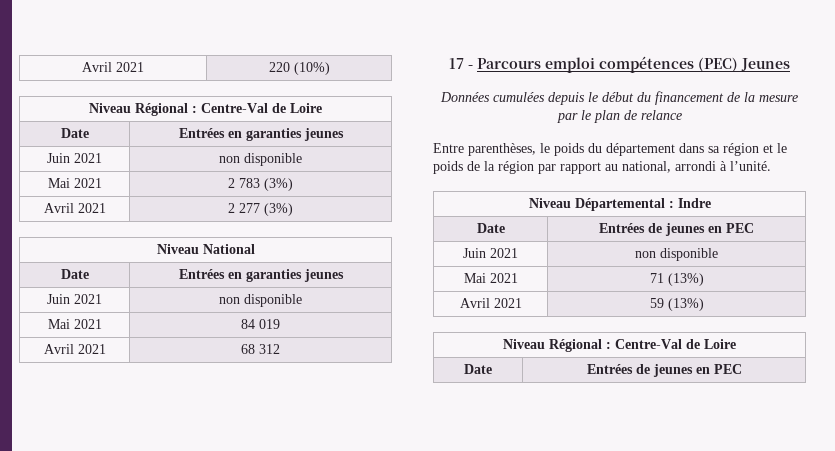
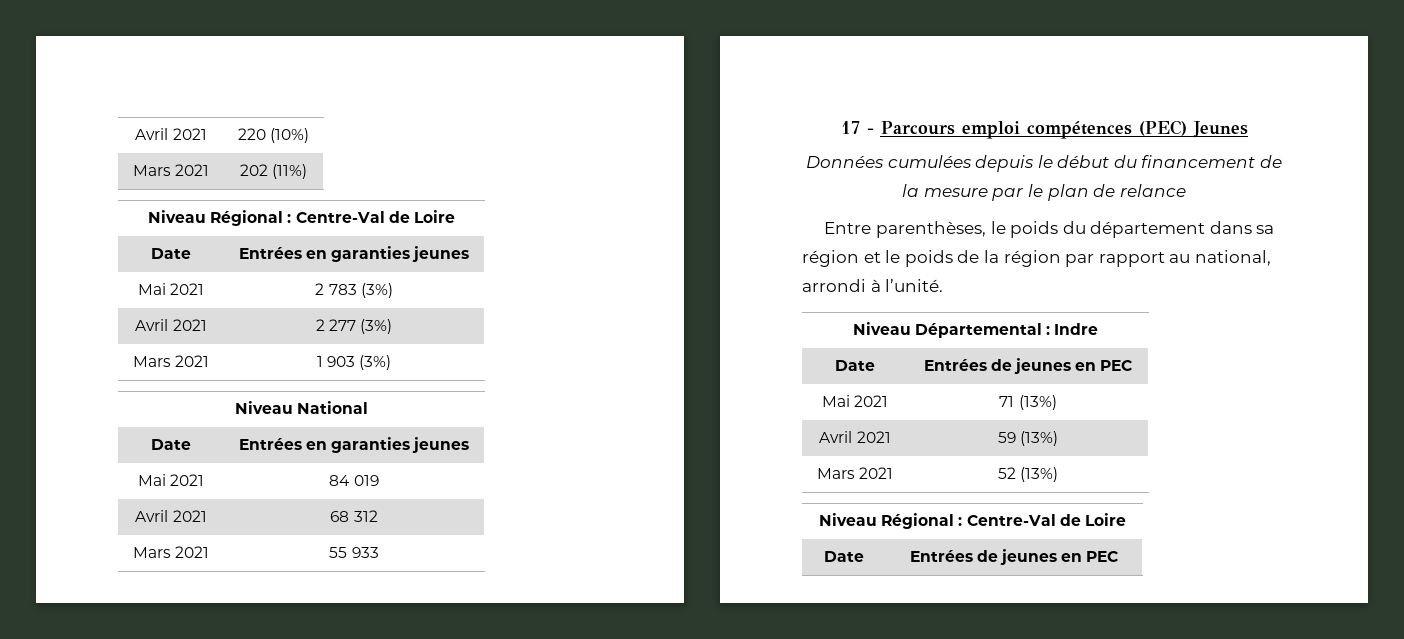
(330, 68) none -> [132,164,210,176] [239,164,308,179] // Mars 2021 | 202 (11%)
[47,153,102,163] [219,153,302,166] // Juin 2021 | non disponible -> (470, 254) none
(293, 209) none -> [132,355,210,367] [316,355,392,370] // Mars 2021 | 1 903 (3%)
[47,294,102,304] [219,294,302,307] // Juin 2021 | non disponible -> (470, 445) none
(280, 349) none -> [132,546,210,558] [329,547,379,558] // Mars 2021 | 55 933
[463,248,518,258] [635,248,718,261] // Juin 2021 | non disponible -> (1133, 365) none
(704, 304) none -> [816,467,894,479] [997,467,1059,482] // Mars 2021 | 52 (13%)

